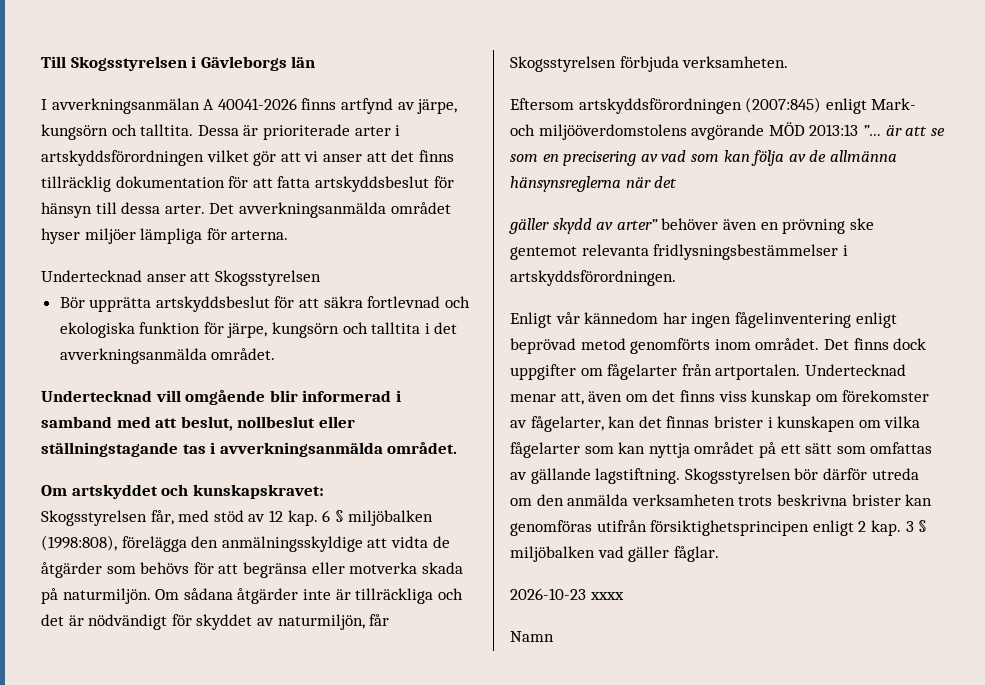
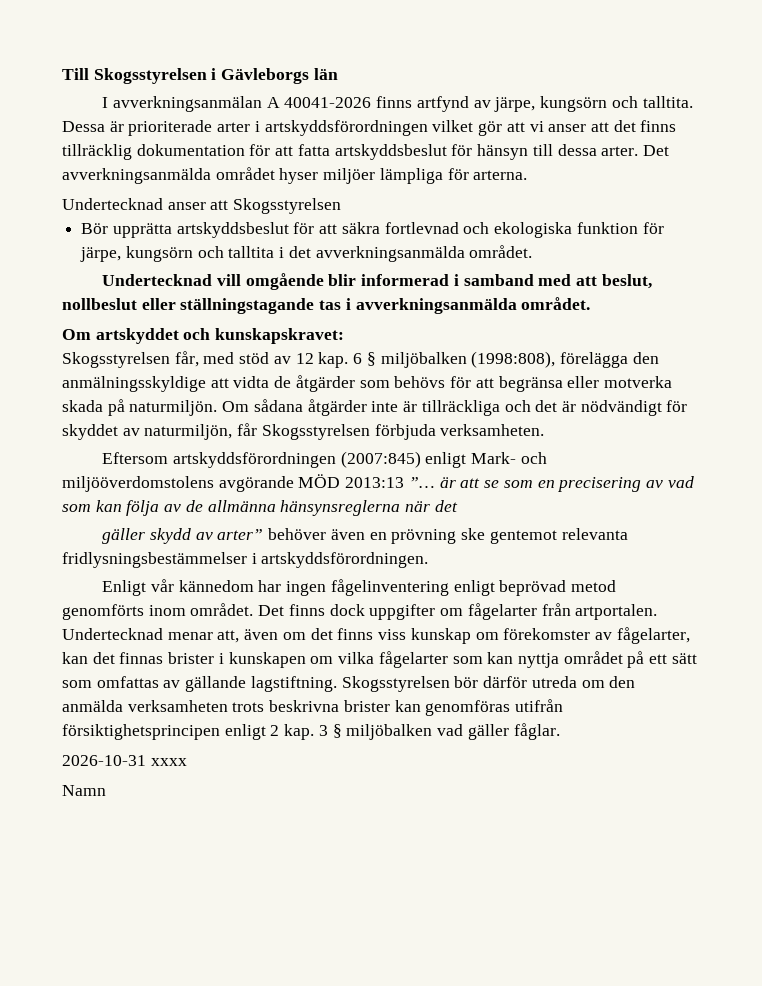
[510,588,586,600] 2026-10-23 -> [62,755,146,766] 2026-10-31

